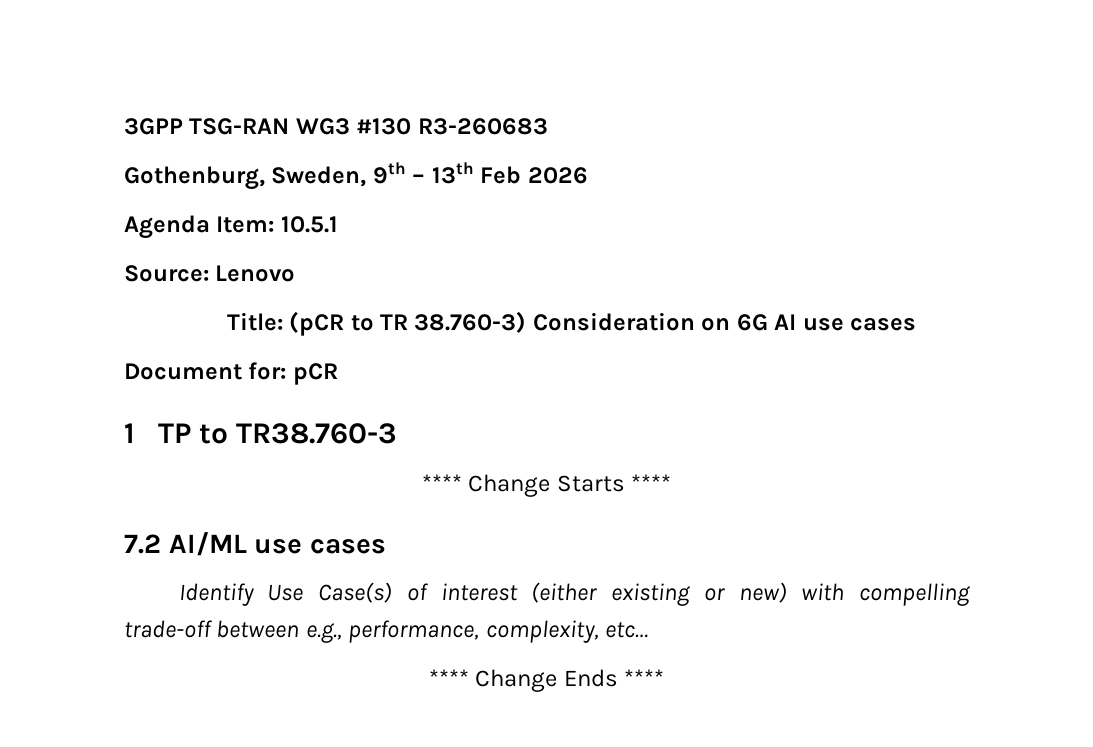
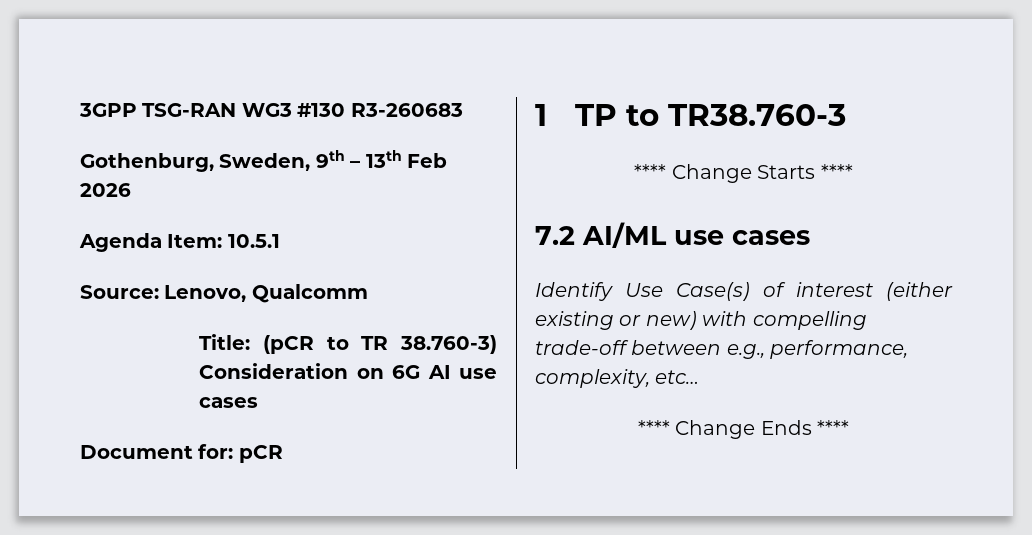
[215,265,296,282] Lenovo -> [164,284,368,303] Lenovo, Qualcomm

